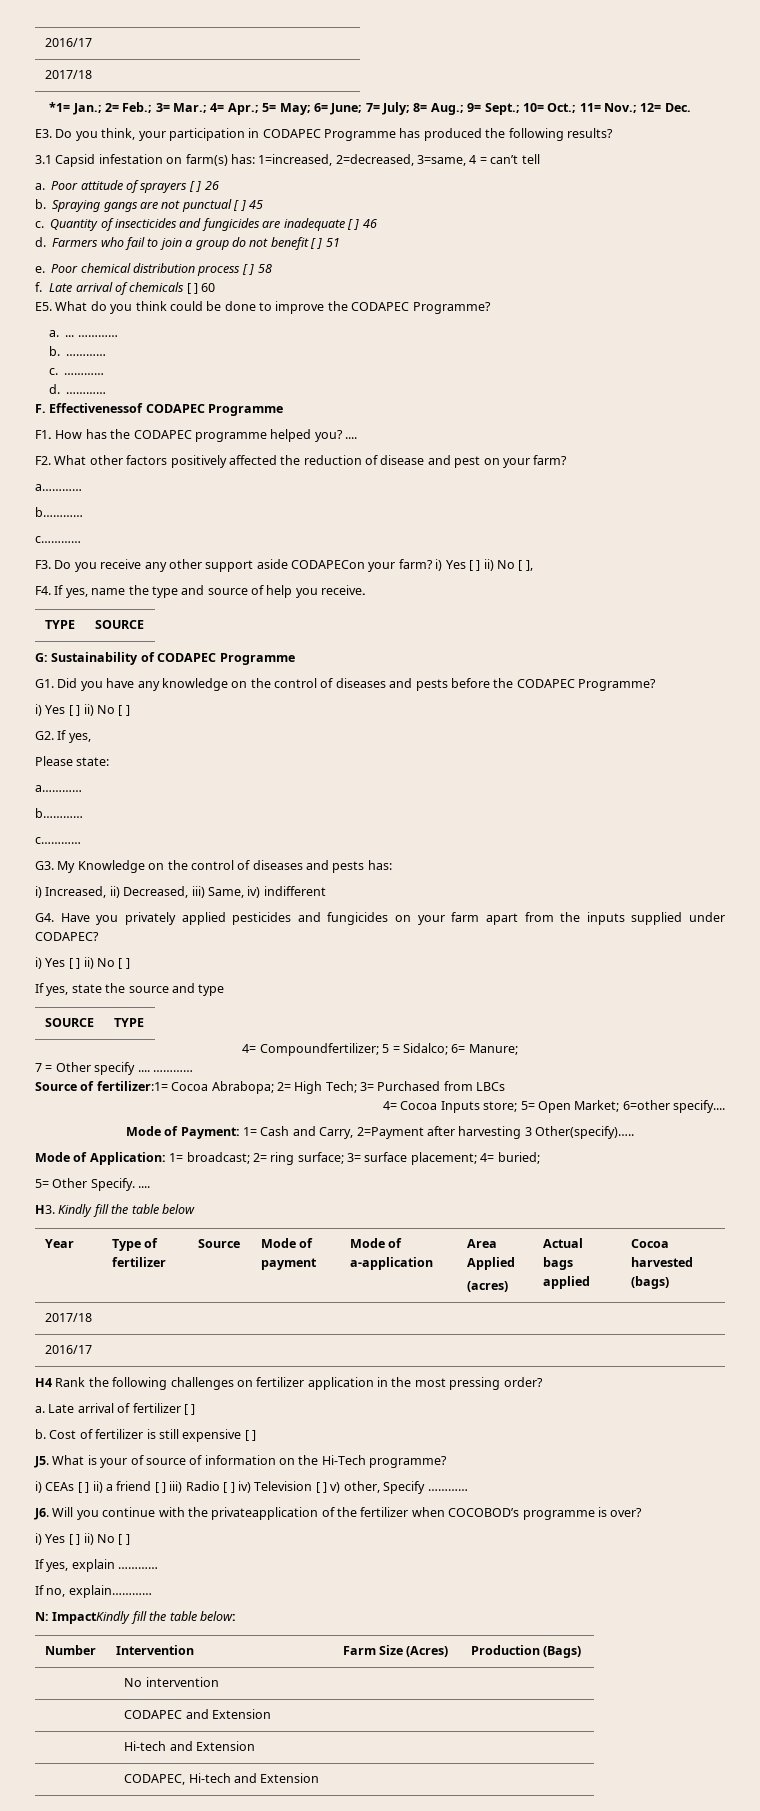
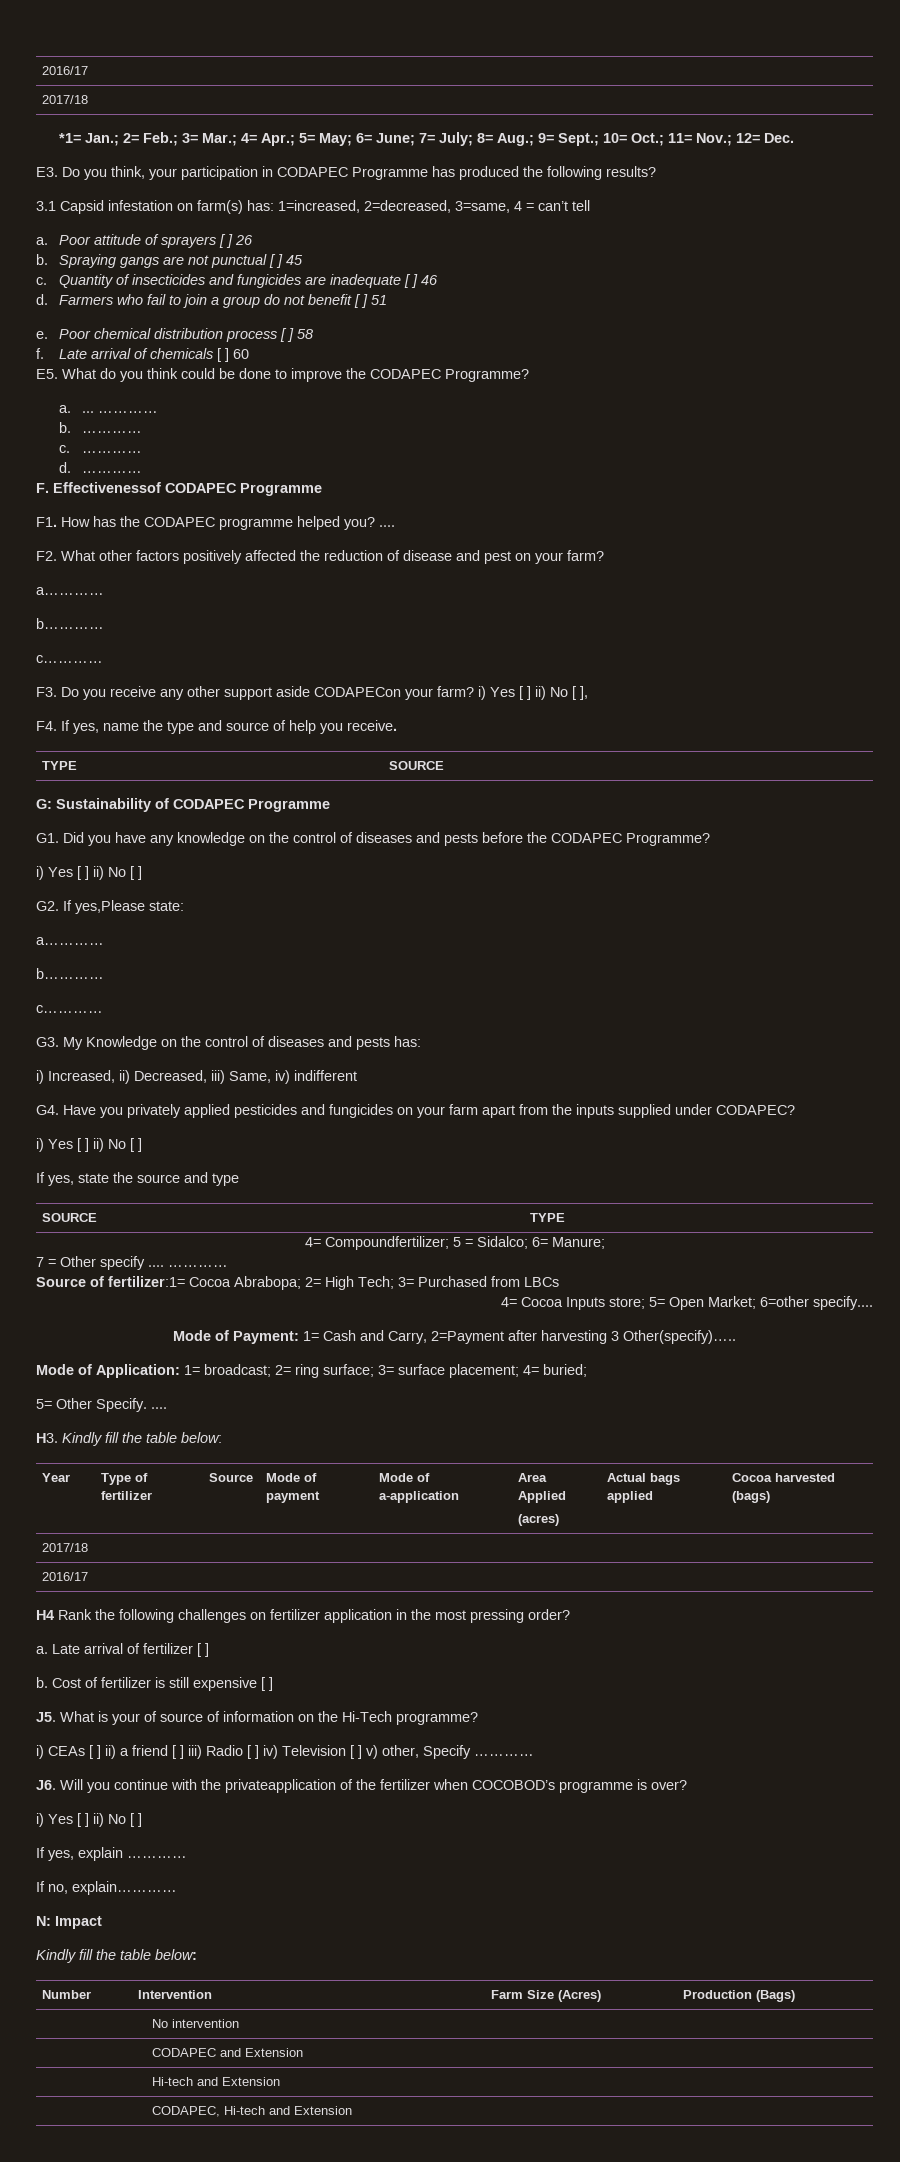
[68,733,91,743] [35,756,73,766] yes, // Please -> [75,900,145,914] yes,Please
[161,1204,195,1214] below -> [181,1432,222,1443] below:
[52,1611,131,1624] ImpactKindly -> [55,1916,102,1929] [36,1949,76,1963] Impact // Kindly

